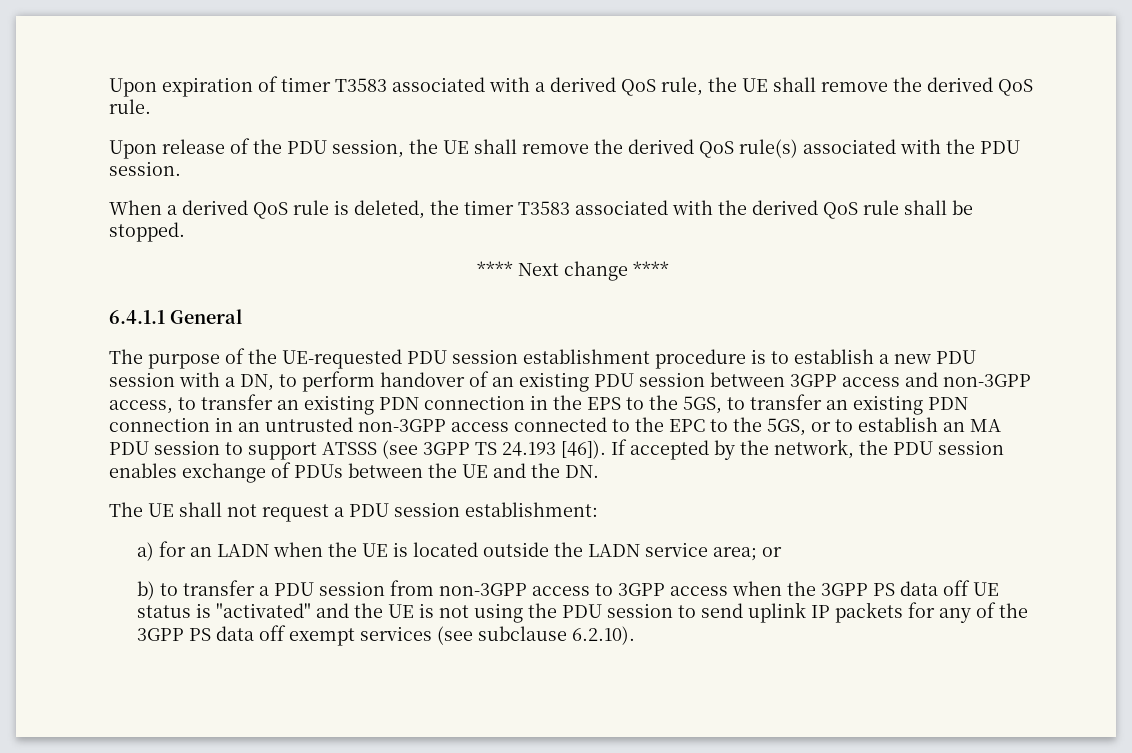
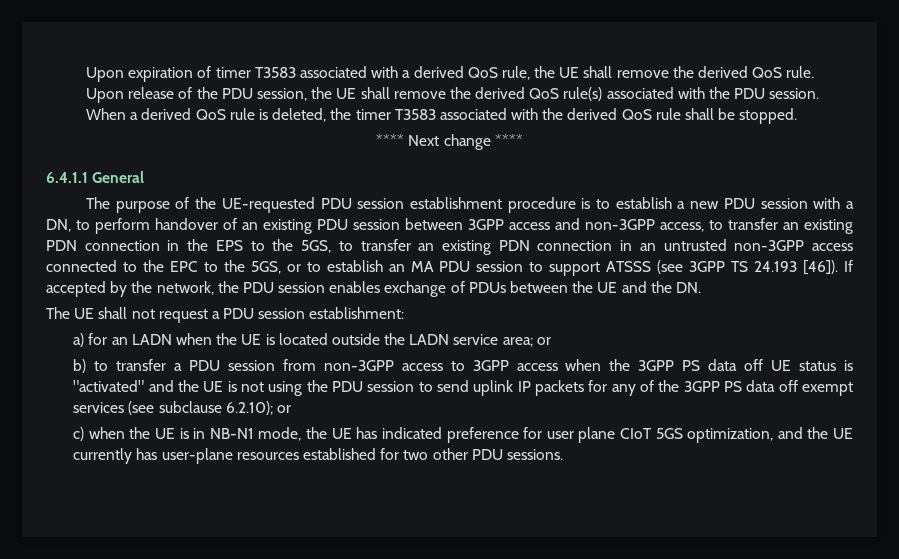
[571,626,635,645] 6.2.10). -> [225,401,291,415] [73,427,854,443] [73,448,563,464] 6.2.10); or // c) when the UE is in NB-N1 mode, the UE has indicated preference for user plane CIoT 5GS optimization, and the UE currently has user-plane resources established for two other PDU sessions.

